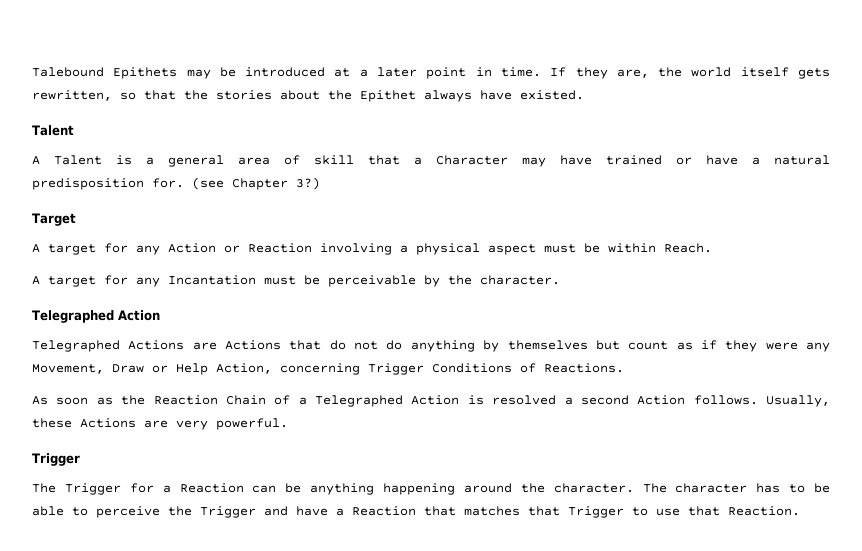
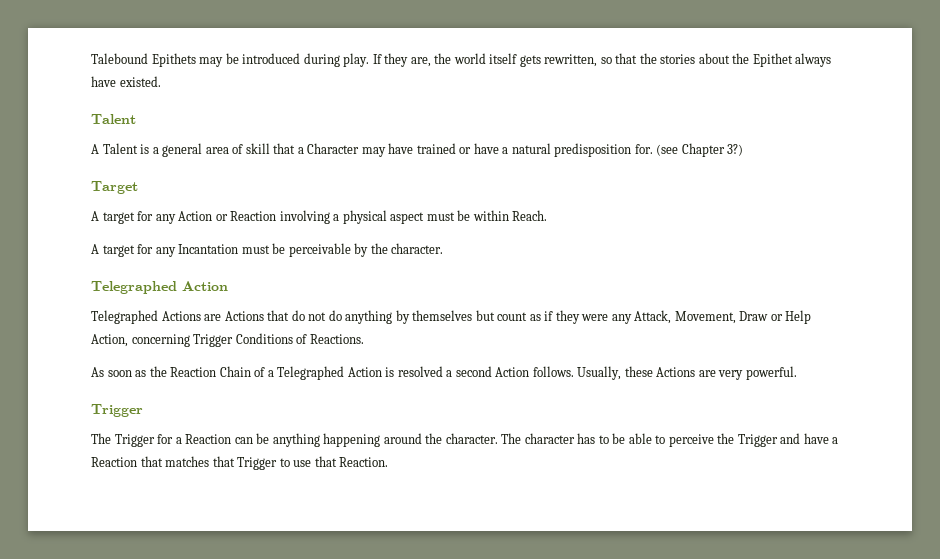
[334,67,541,79] at a later point in time. -> [303,53,370,67] during play.
(831, 347) none -> [634,310,672,324] Attack,

